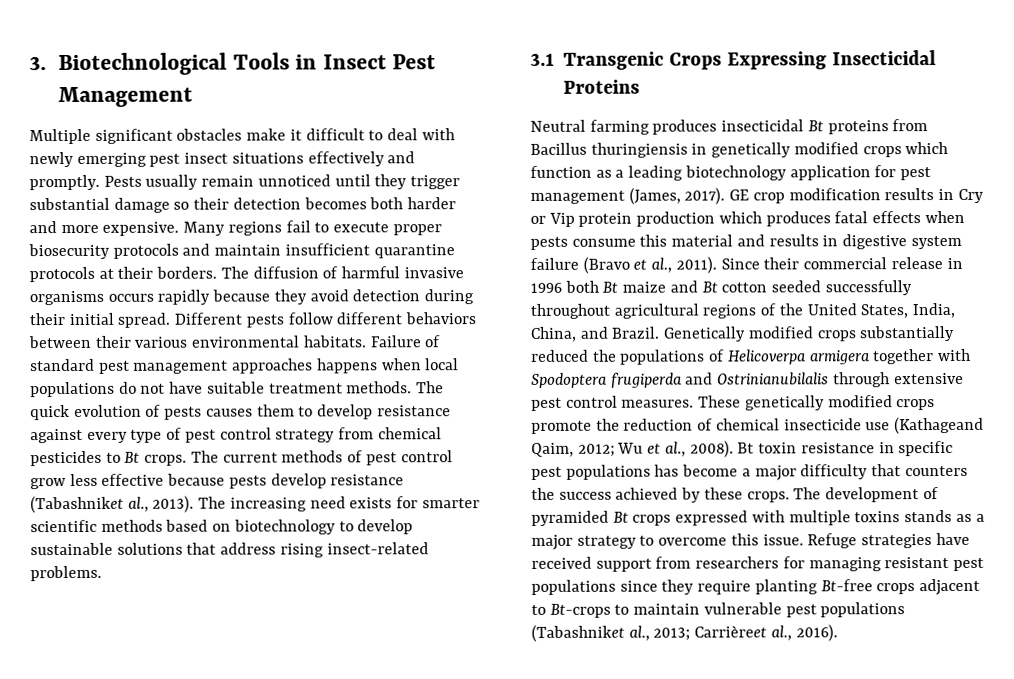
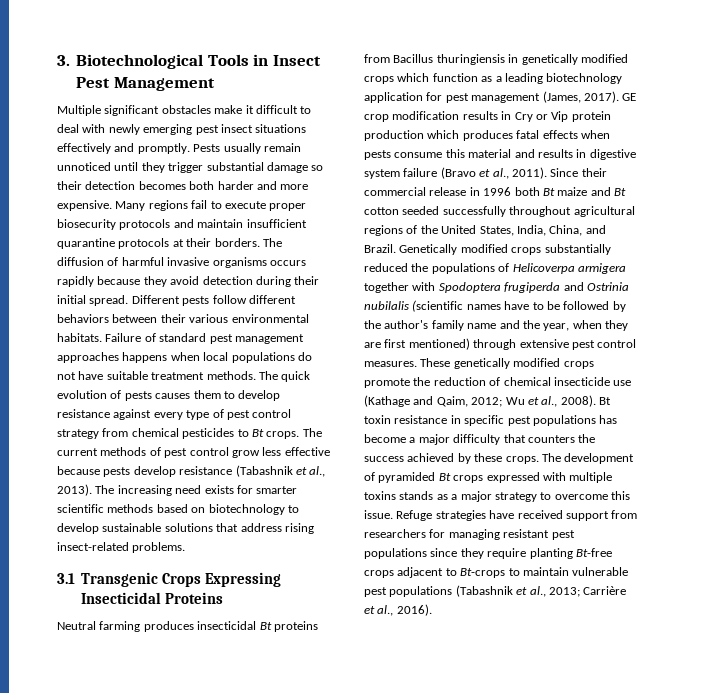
[30,495,124,514] (Tabashniket -> [235,465,307,477] (Tabashnik et
[717,372,830,386] Ostrinianubilalis -> [586,282,629,291] [364,300,626,312] [364,320,628,331] [364,338,470,350] Ostrinia nubilalis (scientific names have to be followed by the author's family name and the year, when they are first mentioned)
[894,416,985,435] (Kathageand -> [364,395,434,407] (Kathage and
[531,624,768,642] (Tabashniket al., 2013; Carrièreet -> [455,585,627,597] [364,606,375,614] (Tabashnik et al., 2013; Carrière et

